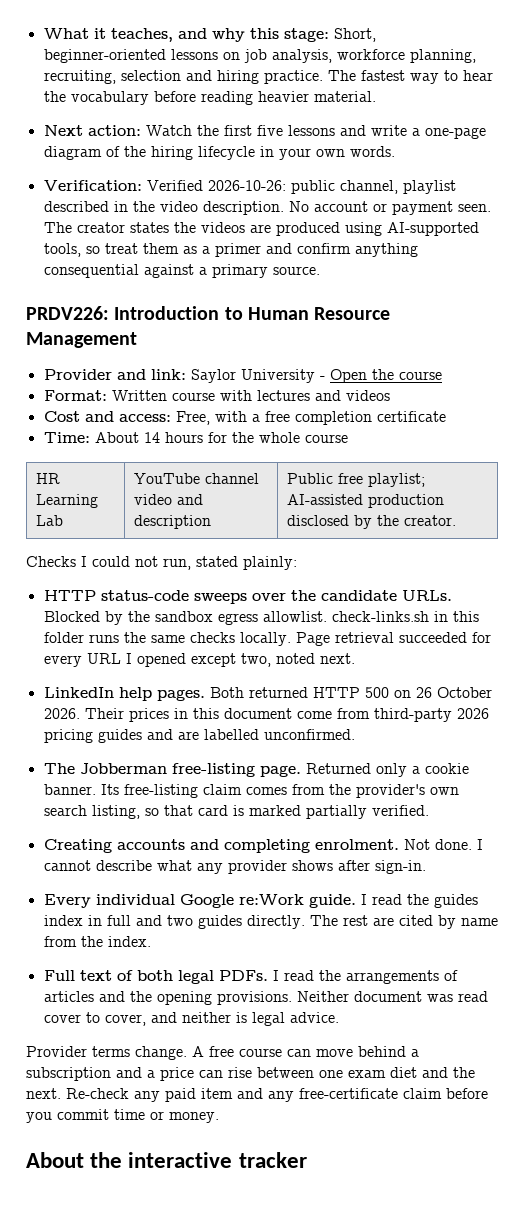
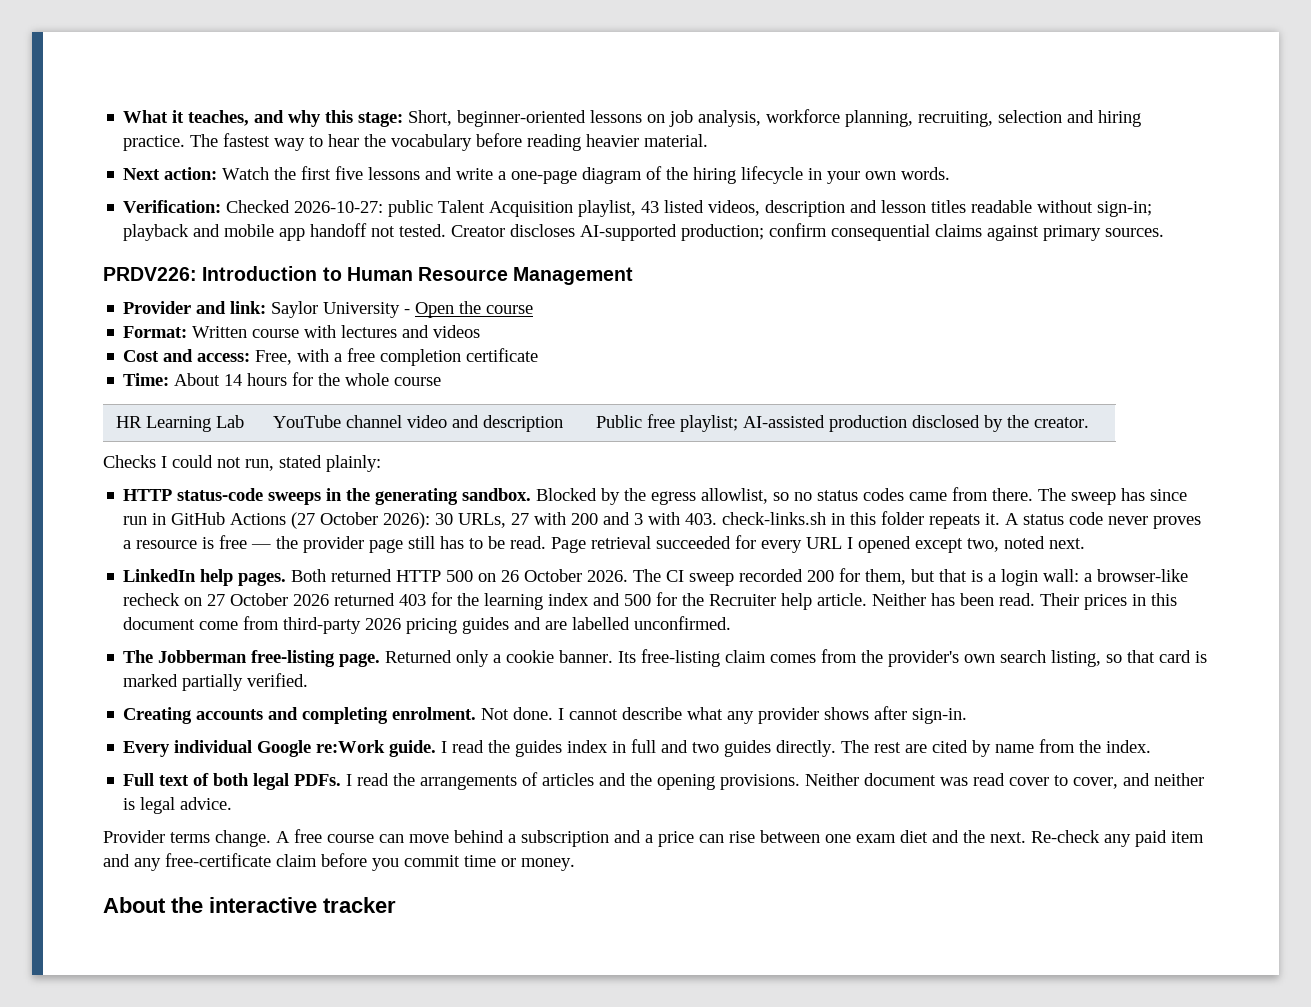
[146,180,456,194] [43,201,491,215] [43,222,479,236] [43,243,418,257] [43,264,320,278] Verified 2026-10-26: public channel, playlist described in the video description. No account or payment seen. The creator states the videos are produced using AI-supported tools, so treat them as a primer and confirm anything consequential against a primary source. -> [226,200,1153,217] [123,223,1165,241] Checked 2026-10-27: public Talent Acquisition playlist, 43 listed videos, description and lesson titles readable without sign-in; playback and mobile app handoff not tested. Creator discloses AI-supported production; confirm consequential claims against primary sources.
[251,590,452,601] [43,611,479,625] [43,632,291,646] over the candidate URLs. Blocked by the sandbox egress allowlist. check-links.sh in this folder runs the same checks locally. -> [326,487,1188,505] [123,511,1202,529] [123,535,547,553] in the generating sandbox. Blocked by the egress allowlist, so no status codes came from there. The sweep has since run in GitHub Actions (27 October 2026): 30 URLs, 27 with 200 and 3 with 403. check-links.sh in this folder repeats it. A status code never proves a resource is free — the provider page still has to be read.
(80, 713) none -> [633,568,1189,586] [123,592,1036,610] The CI sweep recorded 200 for them, but that is a login wall: a browser-like recheck on 27 October 2026 returned 403 for the learning index and 500 for the Recruiter help article. Neither has been read.

